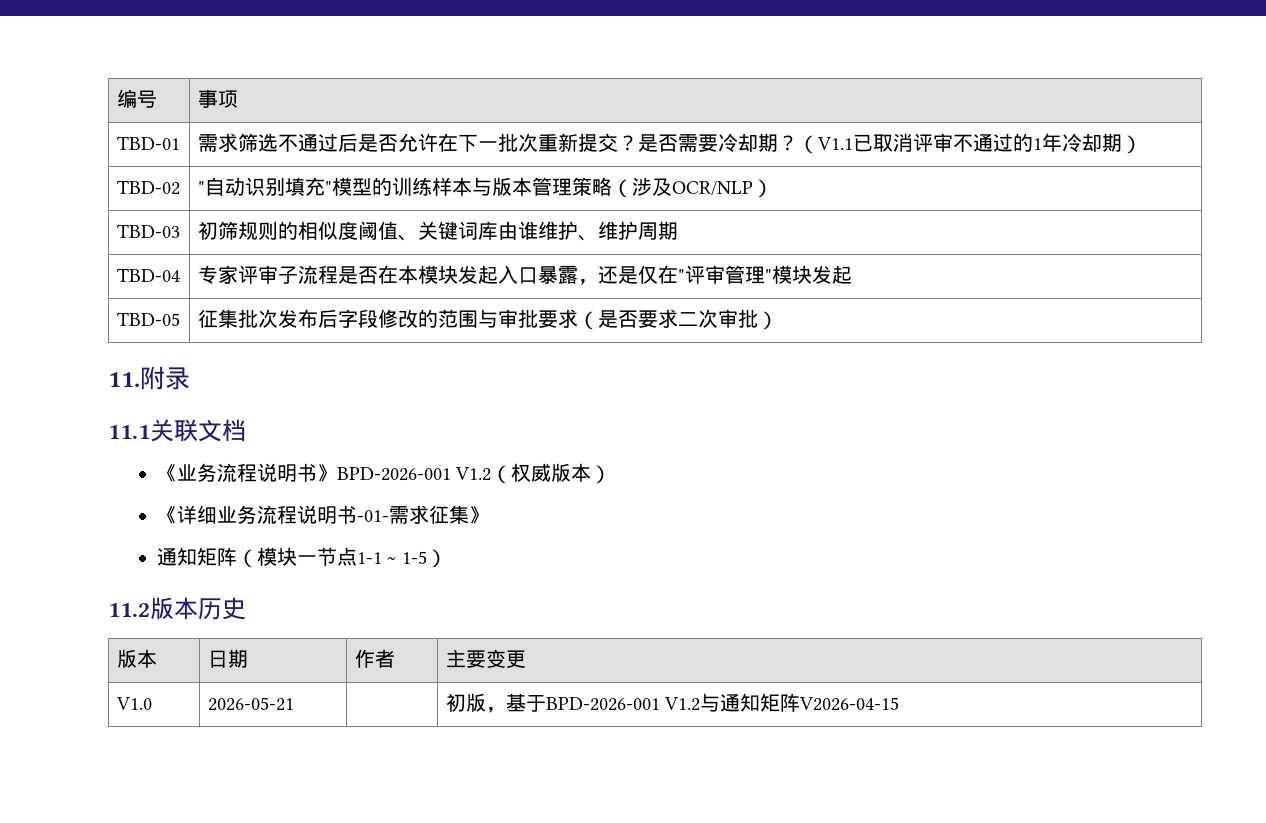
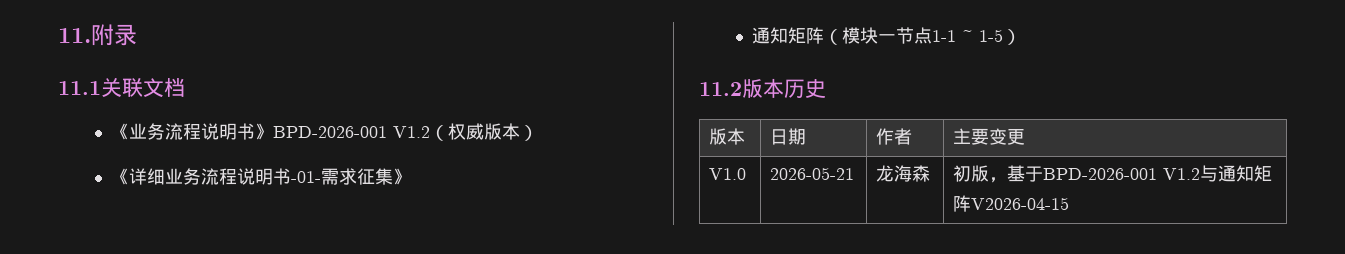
[116,89,157,108] [197,89,238,108] [116,136,180,150] [197,133,1142,154] [116,180,180,195] [197,177,773,198] [116,224,180,238] [197,221,678,241] [116,268,180,282] [197,265,852,285] [116,312,180,326] [197,309,778,330] 编号 | 事项 // TBD-01 | 需求筛选不通过后是否允许在下一批次重新提交？是否需要冷却期？（V1.1已取消评审不通过的1年冷却期） // TBD-02 | "自动识别填充"模型的训练样本与版本管理策略（涉及OCR/NLP） // TBD-03 | 初筛规则的相似度阈值、关键词库由谁维护、维护周期 // TBD-04 | 专家评审子流程是否在本模块发起入口暴露，还是仅在"评审管理"模块发起 // TBD-05 | 征集批次发布后字段修改的范围与审批要求（是否要求二次审批） // -> (58, 35) none
(294, 704) none -> [876,165,931,182] 龙海森

